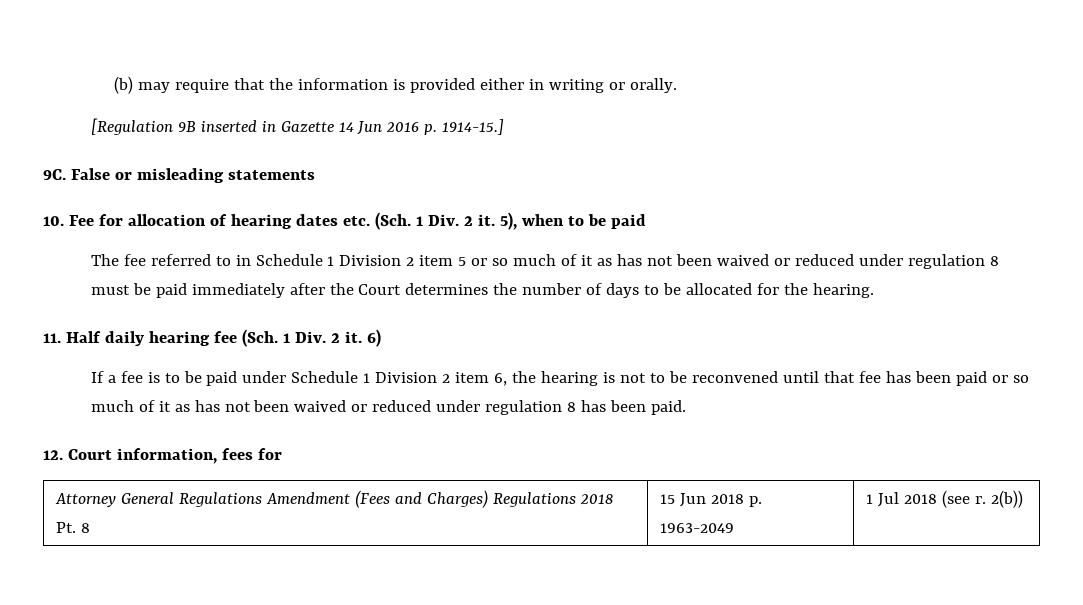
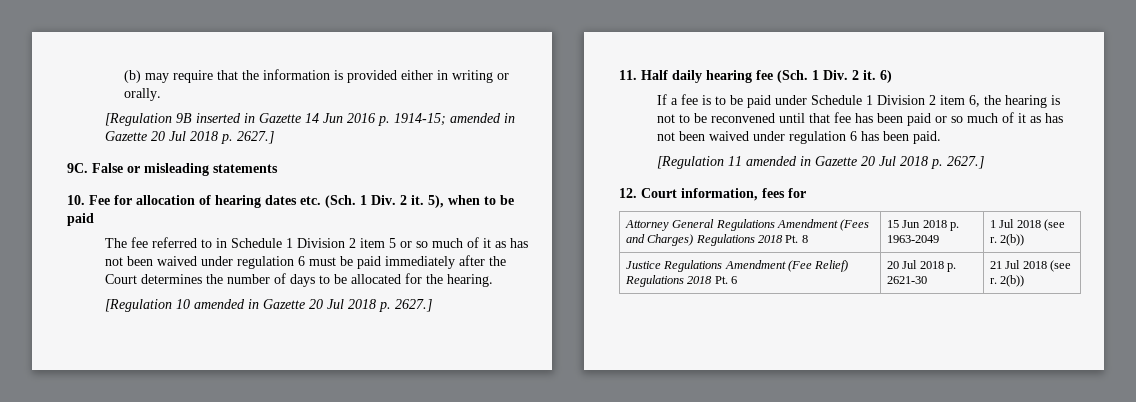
[442,119,505,135] 1914-15.] -> [394,113,516,126] [105,131,275,144] 1914-15; amended in Gazette 20 Jul 2018 p. 2627.]
[774,254,1000,269] or reduced under regulation 8 -> [201,256,306,269] under regulation 6
(875, 290) none -> [105,299,433,312] // [Regulation 10 amended in Gazette 20 Jul 2018 p. 2627.]
[351,400,577,415] or reduced under regulation 8 -> [753,131,858,144] under regulation 6
(687, 407) none -> [657,156,985,169] // [Regulation 11 amended in Gazette 20 Jul 2018 p. 2627.]
(1024, 499) none -> [625,260,849,272] [624,275,738,287] [886,260,957,272] [886,276,927,284] [989,260,1072,272] [989,275,1025,287] // Justice Regulations Amendment (Fee Relief) Regulations 2018 Pt. 6 | 20 Jul 2018 p. 2621-30 | 21 Jul 2018 (see r. 2(b))

